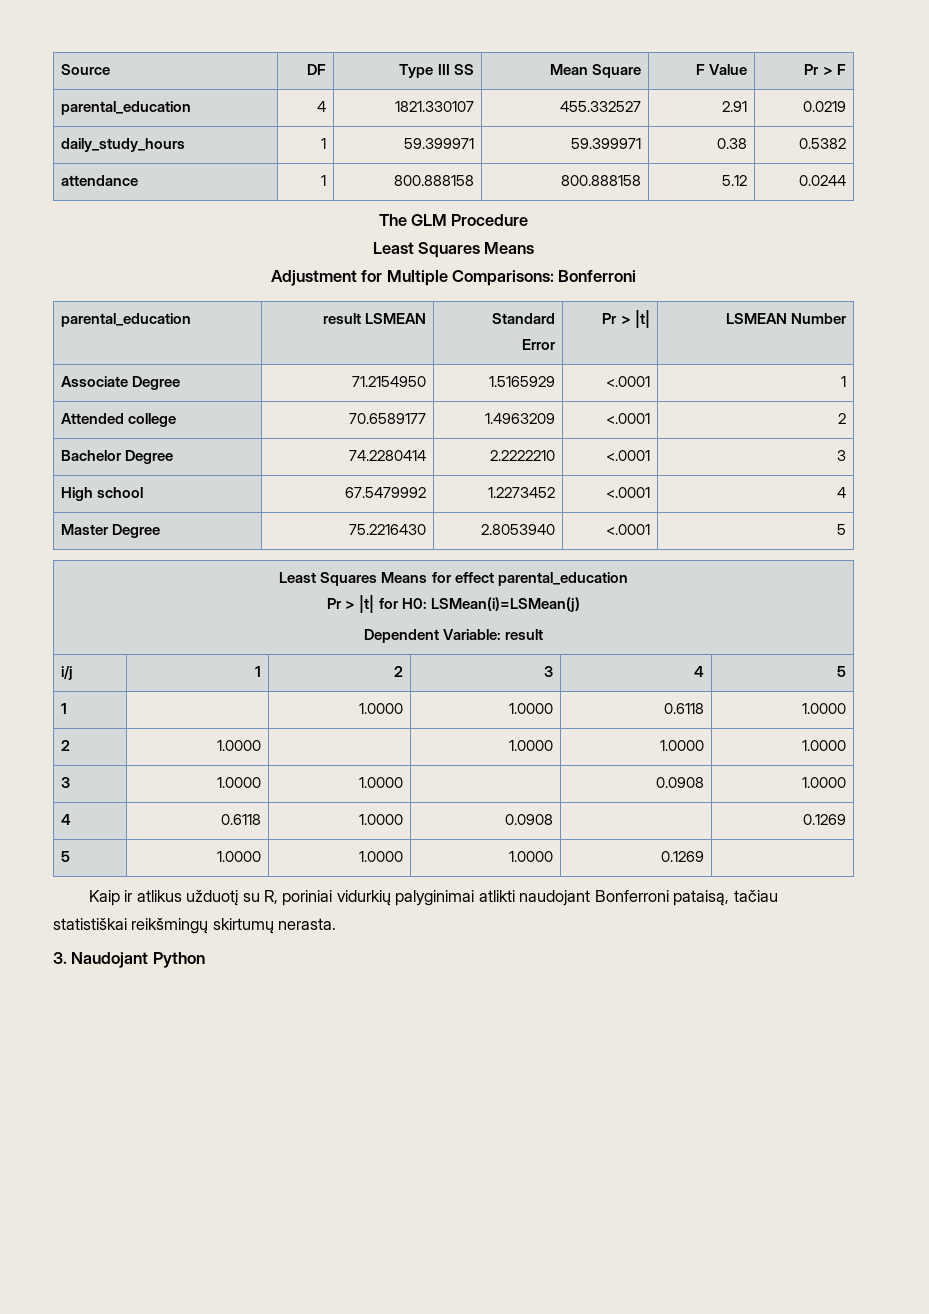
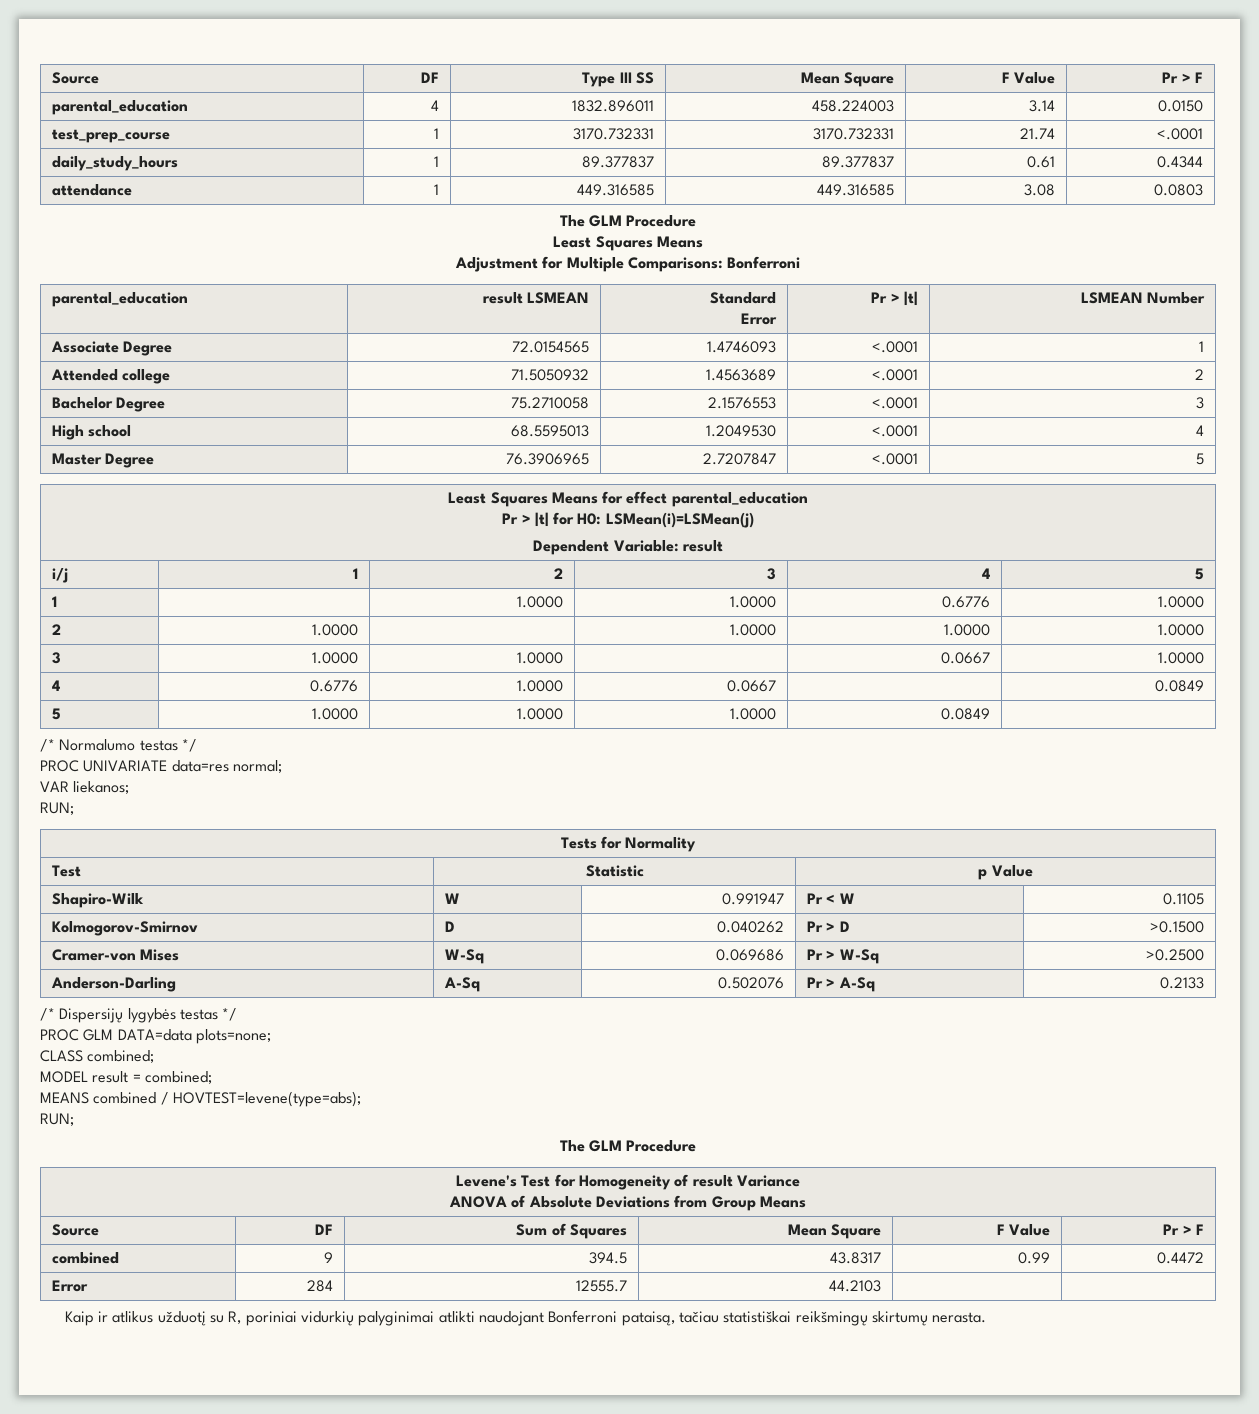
[394,101,474,112] [559,101,641,112] [721,101,747,112] [802,101,846,112] [61,138,186,152] [320,138,326,149] [403,138,474,149] [570,138,641,149] [716,138,747,149] [798,138,846,149] [61,175,139,186] [320,175,326,186] [393,175,474,186] [560,175,641,186] [721,175,747,186] [798,175,846,186] 1821.330107 | 455.332527 | 2.91 | 0.0219 // daily_study_hours | 1 | 59.399971 | 59.399971 | 0.38 | 0.5382 // attendance | 1 | 800.888158 | 800.888158 | 5.12 | 0.0244 -> [571,100,654,112] [811,100,894,112] [1028,100,1055,112] [1157,100,1203,112] [52,129,171,143] [433,128,439,139] [572,128,654,140] [812,128,894,140] [1019,128,1055,140] [1156,128,1203,140] [52,156,179,171] [433,156,439,167] [581,156,654,168] [821,156,894,168] [1026,156,1055,168] [1156,156,1203,168] [52,184,133,196] [433,184,439,195] [576,184,654,196] [816,184,894,196] [1023,184,1055,196] [1153,184,1203,196] 1832.896011 | 458.224003 | 3.14 | 0.0150 // test_prep_course | 1 | 3170.732331 | 3170.732331 | 21.74 | <.0001 // daily_study_hours | 1 | 89.377837 | 89.377837 | 0.61 | 0.4344 // attendance | 1 | 449.316585 | 449.316585 | 3.08 | 0.0803
[351,376,426,387] [488,376,555,387] 71.2154950 | 1.5165929 -> [511,341,589,353] [706,341,776,353] 72.0154565 | 1.4746093
[348,413,426,424] [484,413,555,424] 70.6589177 | 1.4963209 -> [510,369,589,381] [705,369,776,381] 71.5050932 | 1.4563689
[348,450,426,461] [489,450,555,461] 74.2280414 | 2.2222210 -> [510,397,589,409] [707,397,776,409] 75.2710058 | 2.1576553
[344,487,426,498] [487,487,555,498] 67.5479992 | 1.2273452 -> [510,425,589,437] [705,425,776,437] 68.5595013 | 1.2049530
[348,524,426,535] [480,524,555,535] 75.2216430 | 2.8053940 -> [505,453,589,465] [702,453,776,465] 76.3906965 | 2.7207847
[663,703,704,714] 0.6118 -> [941,596,990,608] 0.6776
[655,777,704,788] 0.0908 -> [940,652,990,664] 0.0667
[220,814,261,825] [358,814,403,825] [504,814,553,825] [802,814,846,825] 0.6118 | 1.0000 | 0.0908 | | 0.1269 -> [309,680,358,692] [516,680,563,692] [726,680,776,692] [1154,680,1204,692] 0.6776 | 1.0000 | 0.0667 | | 0.0849
[660,851,704,862] 0.1269 -> [940,708,990,720] [40,739,197,752] [40,760,282,773] [40,781,130,794] [40,802,74,815] [560,836,697,852] [52,865,82,877] [585,865,644,877] [978,865,1033,880] [52,893,145,908] [445,893,461,904] [721,893,784,905] [807,893,855,904] [1162,893,1204,905] [52,921,199,936] [445,921,456,932] [716,921,784,933] [807,921,850,932] [1149,921,1204,933] [52,949,180,961] [445,949,485,964] [715,949,784,961] [807,949,879,964] [1145,949,1204,961] [51,977,177,992] [444,977,481,992] [717,977,784,989] [807,977,875,992] [1159,977,1204,989] [40,1008,238,1023] [40,1029,271,1044] [40,1050,155,1063] [40,1071,212,1084] [40,1091,361,1107] [40,1113,74,1126] [559,1140,697,1152] [456,1174,800,1190] [449,1195,806,1211] [52,1224,100,1236] [314,1224,333,1235] [516,1223,627,1239] [787,1224,881,1239] [996,1224,1050,1236] [1163,1224,1204,1235] [52,1252,120,1264] [323,1252,333,1263] [588,1252,627,1264] [829,1252,881,1264] [1017,1252,1050,1264] [1156,1252,1204,1264] [52,1280,89,1292] [306,1280,333,1292] [575,1280,627,1292] [828,1280,881,1292] 0.0849 | // /* Normalumo testas */ // PROC UNIVARIATE data=res normal; // VAR liekanos; // RUN; // Tests for Normality // Test | Statistic | p Value // Shapiro-Wilk | W | 0.991947 | Pr < W | 0.1105 // Kolmogorov-Smirnov | D | 0.040262 | Pr > D | >0.1500 // Cramer-von Mises | W-Sq | 0.069686 | Pr > W-Sq | >0.2500 // Anderson-Darling | A-Sq | 0.502076 | Pr > A-Sq | 0.2133 // /* Dispersijų lygybės testas */ // PROC GLM DATA=data plots=none; // CLASS combined; // MODEL result = combined; // MEANS combined / HOVTEST=levene(type=abs); // RUN; // The GLM Procedure // Levene's Test for Homogeneity of result Variance // ANOVA of Absolute Deviations from Group Means // Source | DF | Sum of Squares | Mean Square | F Value | Pr > F // combined | 9 | 394.5 | 43.8317 | 0.99 | 0.4472 // Error | 284 | 12555.7 | 44.2103 |
[53,952,205,968] // 3. Naudojant Python -> (987, 1317) none

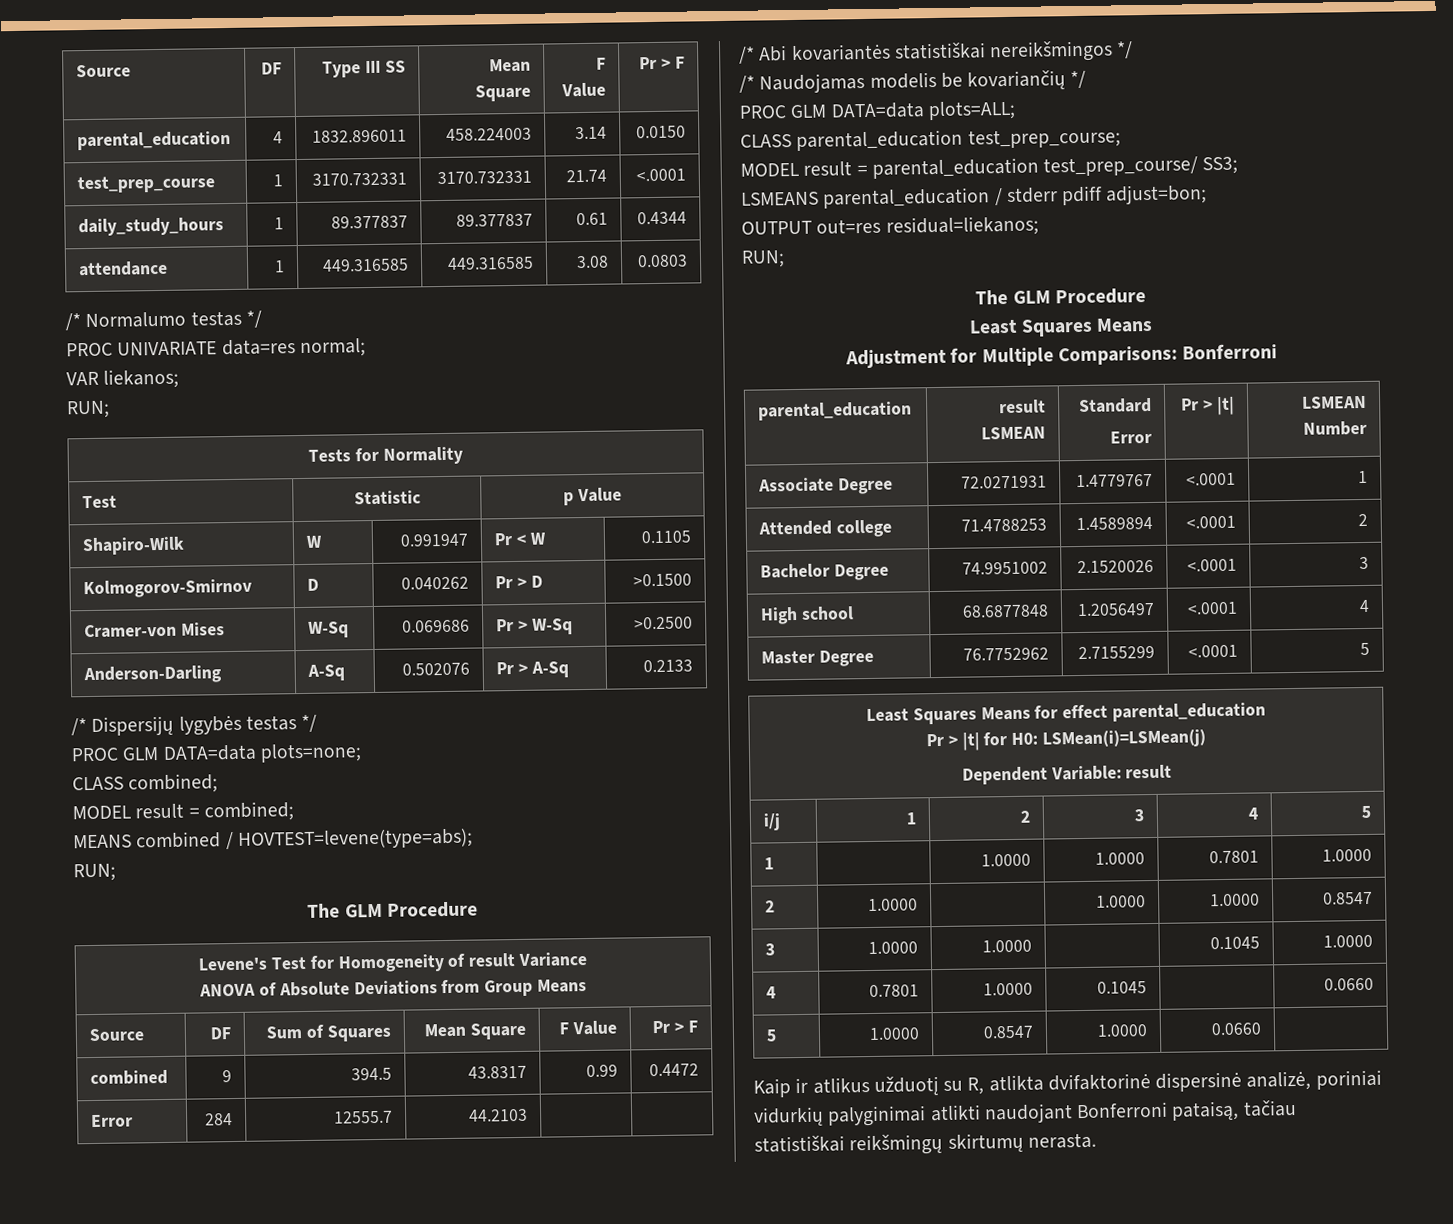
[559,215,697,227] [553,236,703,251] [454,256,801,272] [52,292,189,307] [482,292,589,304] [709,292,776,304] [740,313,777,325] [871,291,918,306] [1080,292,1205,304] [51,341,173,356] [511,341,589,353] [706,341,776,353] [871,341,918,353] [1198,341,1204,352] [51,369,171,384] [510,369,589,381] [705,369,776,381] [871,369,918,381] [1194,369,1204,380] [52,397,166,412] [510,397,589,409] [707,397,776,409] [871,397,918,409] [1195,397,1204,409] [52,425,132,440] [510,425,589,437] [705,425,776,437] [871,425,918,437] [1195,425,1204,436] [52,453,155,468] [505,453,589,465] [702,453,776,465] [871,453,918,465] [1195,453,1204,465] [448,491,808,507] [502,512,754,528] [533,540,723,555] [52,568,69,583] [352,568,358,579] [553,568,563,579] [766,568,776,580] [981,568,990,579] [1194,568,1204,580] [52,596,58,607] [516,596,563,608] [729,596,776,608] [941,596,990,608] [1157,596,1204,608] [52,624,62,635] [311,624,358,636] [729,624,776,636] [943,624,990,636] [1157,624,1204,636] [52,652,62,664] [311,652,358,664] [516,652,563,664] [940,652,990,664] [1157,652,1204,664] [52,680,61,691] [309,680,358,692] [516,680,563,692] [726,680,776,692] [1154,680,1204,692] [52,708,62,720] [311,708,358,720] [516,708,563,720] [729,708,776,720] [940,708,990,720] // The GLM Procedure // Least Squares Means // Adjustment for Multiple Comparisons: Bonferroni // parental_education | result LSMEAN | Standard // Error | Pr > |t| | LSMEAN Number // Associate Degree | 72.0154565 | 1.4746093 | <.0001 | 1 // Attended college | 71.5050932 | 1.4563689 | <.0001 | 2 // Bachelor Degree | 75.2710058 | 2.1576553 | <.0001 | 3 // High school | 68.5595013 | 1.2049530 | <.0001 | 4 // Master Degree | 76.3906965 | 2.7207847 | <.0001 | 5 // Least Squares Means for effect parental_education // Pr > |t| for H0: LSMean(i)=LSMean(j) // Dependent Variable: result // i/j | 1 | 2 | 3 | 4 | 5 // 1 | | 1.0000 | 1.0000 | 0.6776 | 1.0000 // 2 | 1.0000 | | 1.0000 | 1.0000 | 1.0000 // 3 | 1.0000 | 1.0000 | | 0.0667 | 1.0000 // 4 | 0.6776 | 1.0000 | 0.0667 | | 0.0849 // 5 | 1.0000 | 1.0000 | 1.0000 | 0.0849 | -> (688, 261) none
(881, 1286) none -> [739,40,1134,64] [739,70,1087,94] [739,100,1016,121] [740,128,1121,151] [740,156,1239,179] [741,184,1208,209] [741,215,1039,237] [741,250,785,268] [975,288,1146,305] [969,317,1153,337] [844,343,1278,369] [758,401,913,421] [998,399,1046,414] [980,426,1046,440] [1078,397,1152,414] [1109,430,1152,444] [1181,396,1235,416] [1301,395,1367,409] [1302,420,1367,436] [758,477,894,495] [960,475,1047,489] [1075,473,1153,488] [1185,472,1236,486] [1357,470,1368,484] [758,519,893,538] [960,518,1047,532] [1075,516,1153,531] [1185,515,1236,529] [1357,513,1368,527] [760,563,890,581] [961,561,1048,575] [1076,559,1154,574] [1186,558,1237,572] [1358,556,1369,570] [760,606,855,625] [961,604,1049,618] [1076,602,1155,617] [1186,601,1238,615] [1358,599,1370,613] [761,649,875,667] [962,647,1049,661] [1077,645,1155,660] [1187,644,1238,658] [1359,642,1370,656] [866,702,1266,725] [926,729,1206,751] [961,764,1173,785] [763,813,782,831] [905,812,917,825] [1019,810,1031,823] [1133,809,1144,822] [1247,807,1258,820] [1360,805,1371,819] [764,857,775,870] [980,853,1031,867] [1094,852,1145,865] [1208,850,1259,864] [1321,848,1372,862] [765,900,776,913] [867,898,918,912] [1095,895,1146,908] [1209,893,1260,907] [1322,891,1373,905] [765,943,776,956] [867,941,918,955] [981,939,1032,953] [1209,936,1260,950] [1322,934,1373,948] [766,986,777,999] [868,984,919,998] [982,982,1033,996] [1096,981,1147,994] [1323,977,1374,991] [766,1029,778,1042] [868,1027,920,1041] [982,1025,1034,1039] [1096,1024,1148,1037] [1210,1022,1262,1036] // /* Abi kovariantės statistiškai nereikšmingos */ // /* Naudojamas modelis be kovariančių */ // PROC GLM DATA=data plots=ALL; // CLASS parental_education test_prep_course; // MODEL result = parental_education test_prep_course/ SS3; // LSMEANS parental_education / stderr pdiff adjust=bon; // OUTPUT out=res residual=liekanos; // RUN; // The GLM Procedure // Least Squares Means // Adjustment for Multiple Comparisons: Bonferroni // parental_education | result LSMEAN | Standard // Error | Pr > |t| | LSMEAN Number // Associate Degree | 72.0271931 | 1.4779767 | <.0001 | 1 // Attended college | 71.4788253 | 1.4589894 | <.0001 | 2 // Bachelor Degree | 74.9951002 | 2.1520026 | <.0001 | 3 // High school | 68.6877848 | 1.2056497 | <.0001 | 4 // Master Degree | 76.7752962 | 2.7155299 | <.0001 | 5 // Least Squares Means for effect parental_education // Pr > |t| for H0: LSMean(i)=LSMean(j) // Dependent Variable: result // i/j | 1 | 2 | 3 | 4 | 5 // 1 | | 1.0000 | 1.0000 | 0.7801 | 1.0000 // 2 | 1.0000 | | 1.0000 | 1.0000 | 0.8547 // 3 | 1.0000 | 1.0000 | | 0.1045 | 1.0000 // 4 | 0.7801 | 1.0000 | 0.1045 | | 0.0660 // 5 | 1.0000 | 0.8547 | 1.0000 | 0.0660 |
(242, 1317) none -> [988,1070,1312,1092] atlikta dvifaktorinė dispersinė analizė,

